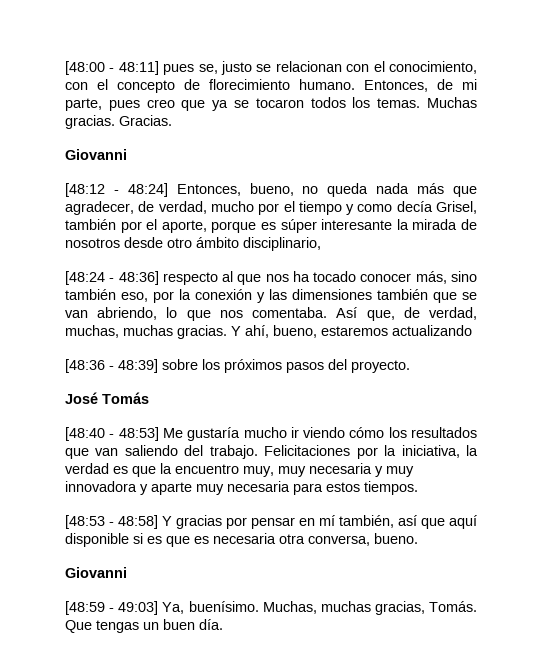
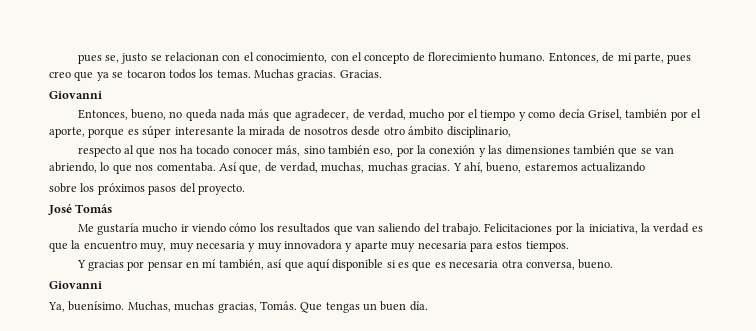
[65,61,159,75] [48:00 - 48:11] -> (77, 59) none
[65,183,168,197] [48:12 - 48:24] -> (102, 95) none
[65,271,159,285] [48:24 - 48:36] -> (511, 132) none
[65,359,158,373] [48:36 - 48:39] -> (645, 167) none
[65,427,159,441] [48:40 - 48:53] -> (113, 208) none
[65,515,158,529] [48:53 - 48:58] -> (569, 246) none
[65,601,159,615] [48:59 - 49:03] -> (102, 285) none

